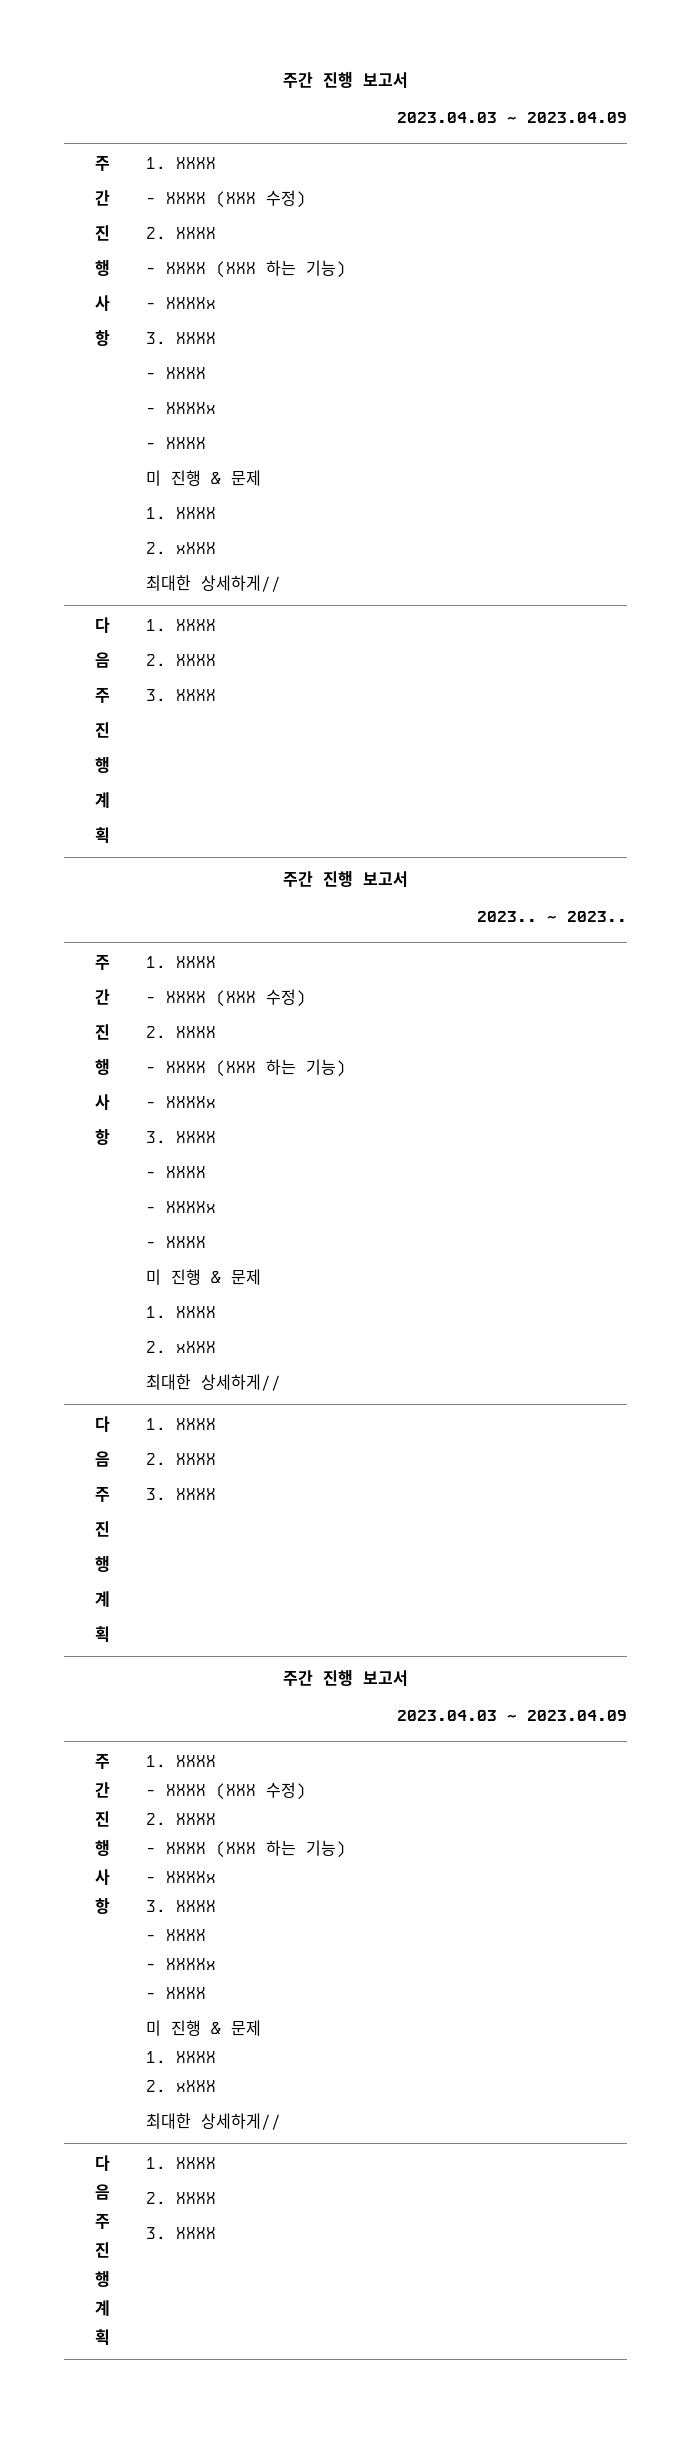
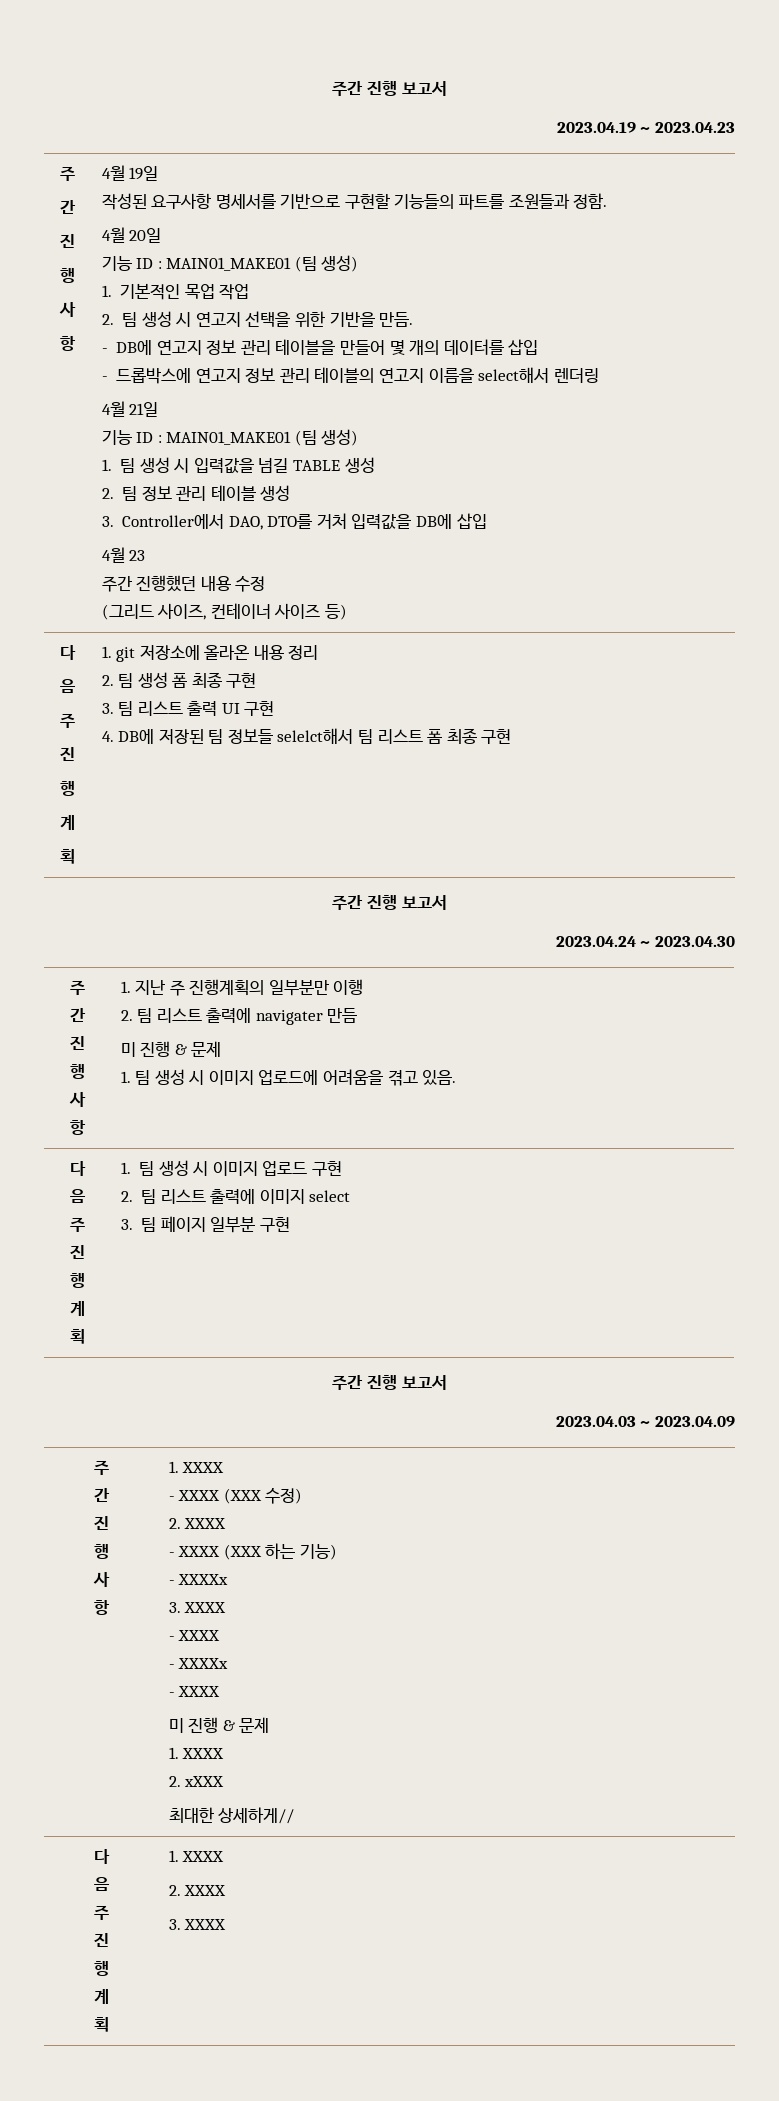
[283,71,408,88] [397,112,627,123] [94,156,110,171] [94,190,110,206] [94,225,110,241] [94,259,110,276] [94,295,110,311] [94,330,110,346] [146,157,217,169] [146,190,307,208] [146,227,217,239] [146,260,347,278] [146,297,217,309] [146,332,217,344] [146,367,207,379] [146,402,217,414] [146,437,207,449] [146,470,262,486] [146,507,217,519] [146,542,217,554] [146,575,282,592] [94,617,110,633] [94,652,110,668] [94,688,110,703] [94,722,110,738] [94,756,110,773] [94,792,110,808] [94,827,110,843] [146,619,217,631] [146,654,217,666] [146,689,217,701] [283,870,408,887] [477,911,627,922] [94,955,110,970] [94,989,110,1005] [94,1024,110,1040] [94,1058,110,1075] [94,1094,110,1110] [94,1129,110,1145] [146,956,217,968] [146,989,307,1007] [146,1026,217,1038] [146,1059,347,1077] [146,1096,217,1108] [146,1131,217,1143] [146,1166,207,1178] [146,1201,217,1213] [146,1236,207,1248] [146,1269,262,1285] [146,1306,217,1318] [146,1341,217,1353] [146,1374,282,1391] [94,1416,110,1432] [94,1451,110,1467] [94,1487,110,1502] [94,1521,110,1537] [94,1555,110,1572] [94,1591,110,1607] [94,1626,110,1642] [146,1418,217,1430] [146,1453,217,1465] [146,1488,217,1500] 주간 진행 보고서 // 2023.04.03 ~ 2023.04.09 // 주 // 간 // 진 // 행 // 사 // 항 | 1. XXXX // - XXXX (XXX 수정) // 2. XXXX // - XXXX (XXX 하는 기능) // - XXXXx // 3. XXXX // - XXXX // - XXXXx // - XXXX // 미 진행 & 문제 // 1. XXXX // 2. xXXX // 최대한 상세하게// // 다 // 음 // 주 // 진 // 행 // 계 // 획 | 1. XXXX // 2. XXXX // 3. XXXX // 주간 진행 보고서 // 2023.. ~ 2023.. // 주 // 간 // 진 // 행 // 사 // 항 | 1. XXXX // - XXXX (XXX 수정) // 2. XXXX // - XXXX (XXX 하는 기능) // - XXXXx // 3. XXXX // - XXXX // - XXXXx // - XXXX // 미 진행 & 문제 // 1. XXXX // 2. xXXX // 최대한 상세하게// // 다 // 음 // 주 // 진 // 행 // 계 // 획 | 1. XXXX // 2. XXXX // 3. XXXX -> [332,81,447,96] [556,122,735,133] [60,166,75,181] [60,200,76,214] [60,234,75,248] [60,268,75,283] [59,302,76,317] [60,336,76,351] [101,165,159,181] [101,193,608,210] [101,227,162,243] [101,255,359,272] [101,283,250,300] [101,311,414,328] [101,339,539,355] [101,367,599,384] [101,401,159,417] [101,429,359,446] [101,457,375,474] [101,485,291,501] [101,513,487,530] [101,547,146,563] [101,575,266,592] [101,603,347,620] [60,645,76,660] [60,679,76,693] [60,713,75,728] [60,747,75,761] [60,781,75,796] [60,815,75,830] [60,849,75,864] [101,645,319,662] [101,672,257,688] [101,701,275,716] [101,728,512,744] [332,895,447,910] [555,936,735,947] [69,980,85,995] [69,1008,86,1022] [69,1036,85,1050] [69,1064,85,1079] [68,1092,86,1107] [69,1120,86,1135] [120,979,364,996] [120,1008,358,1025] [120,1041,222,1057] [120,1069,457,1086] [69,1161,86,1176] [69,1189,86,1203] [69,1217,85,1232] [69,1245,85,1259] [69,1273,85,1288] [69,1301,85,1316] [69,1329,85,1344] [120,1160,342,1176] [120,1189,351,1204] [120,1216,290,1233] 주간 진행 보고서 // 2023.04.19 ~ 2023.04.23 // 주 // 간 // 진 // 행 // 사 // 항 | 4월 19일 // 작성된 요구사항 명세서를 기반으로 구현할 기능들의 파트를 조원들과 정함. // 4월 20일 // 기능 ID : MAIN01_MAKE01 (팀 생성) // 1. 기본적인 목업 작업 // 2. 팀 생성 시 연고지 선택을 위한 기반을 만듬. // - DB에 연고지 정보 관리 테이블을 만들어 몇 개의 데이터를 삽입 // - 드롭박스에 연고지 정보 관리 테이블의 연고지 이름을 select해서 렌더링 // 4월 21일 // 기능 ID : MAIN01_MAKE01 (팀 생성) // 1. 팀 생성 시 입력값을 넘길 TABLE 생성 // 2. 팀 정보 관리 테이블 생성 // 3. Controller에서 DAO, DTO를 거처 입력값을 DB에 삽입 // 4월 23 // 주간 진행했던 내용 수정 // (그리드 사이즈, 컨테이너 사이즈 등) // 다 // 음 // 주 // 진 // 행 // 계 // 획 | 1. git 저장소에 올라온 내용 정리 // 2. 팀 생성 폼 최종 구현 // 3. 팀 리스트 출력 UI 구현 // 4. DB에 저장된 팀 정보들 selelct해서 팀 리스트 폼 최종 구현 // 주간 진행 보고서 // 2023.04.24 ~ 2023.04.30 // 주 // 간 // 진 // 행 // 사 // 항 | 1. 지난 주 진행계획의 일부분만 이행 // 2. 팀 리스트 출력에 navigater 만듬 // 미 진행 & 문제 // 1. 팀 생성 시 이미지 업로드에 어려움을 겪고 있음. // 다 // 음 // 주 // 진 // 행 // 계 // 획 | 1. 팀 생성 시 이미지 업로드 구현 // 2. 팀 리스트 출력에 이미지 select // 3. 팀 페이지 일부분 구현

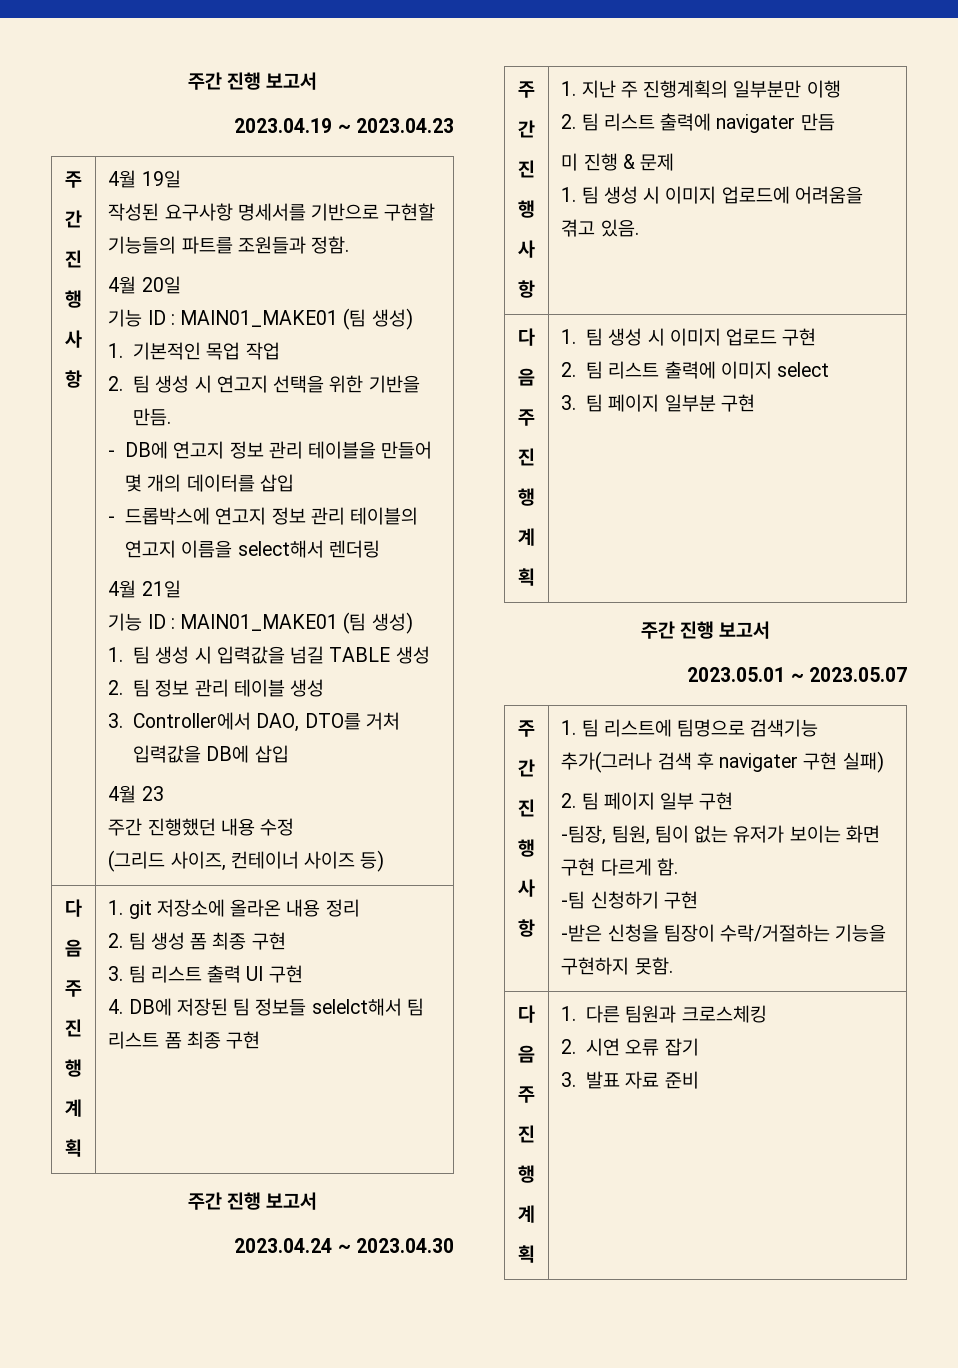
[555,1416,735,1427] [93,1460,109,1475] [93,1488,110,1502] [93,1516,109,1530] [93,1544,109,1559] [92,1572,110,1587] [93,1600,110,1615] [168,1461,225,1473] [168,1488,303,1504] [168,1518,227,1529] [168,1543,337,1560] [168,1574,229,1585] [168,1602,227,1613] [168,1630,221,1641] [168,1658,229,1669] [168,1686,221,1697] [168,1717,270,1733] [168,1747,225,1759] [168,1776,225,1787] [168,1807,295,1824] [93,1849,110,1864] [93,1877,110,1891] [93,1905,109,1920] [93,1933,109,1947] [93,1961,109,1976] [93,1989,109,2004] [93,2017,109,2032] [168,1850,225,1862] [168,1885,227,1896] [168,1919,227,1930] 2023.04.03 ~ 2023.04.09 // 주 // 간 // 진 // 행 // 사 // 항 | 1. XXXX // - XXXX (XXX 수정) // 2. XXXX // - XXXX (XXX 하는 기능) // - XXXXx // 3. XXXX // - XXXX // - XXXXx // - XXXX // 미 진행 & 문제 // 1. XXXX // 2. xXXX // 최대한 상세하게// // 다 // 음 // 주 // 진 // 행 // 계 // 획 | 1. XXXX // 2. XXXX // 3. XXXX -> [687,667,907,682] [518,720,535,737] [518,759,535,777] [518,799,535,817] [518,839,535,857] [518,879,535,897] [518,919,535,937] [561,719,819,737] [561,751,884,773] [561,792,734,810] [561,825,880,845] [561,858,678,876] [561,891,698,909] [561,924,887,942] [561,957,673,975] [518,1005,535,1023] [518,1045,535,1063] [518,1086,535,1103] [518,1125,535,1143] [518,1165,535,1183] [518,1205,535,1223] [518,1245,535,1263] [561,1005,767,1023] [561,1038,699,1056] [561,1071,699,1089] 2023.05.01 ~ 2023.05.07 // 주 // 간 // 진 // 행 // 사 // 항 | 1. 팀 리스트에 팀명으로 검색기능 추가(그러나 검색 후 navigater 구현 실패) // 2. 팀 페이지 일부 구현 // -팀장, 팀원, 팀이 없는 유저가 보이는 화면 구현 다르게 함. // -팀 신청하기 구현 // -받은 신청을 팀장이 수락/거절하는 기능을 구현하지 못함. // 다 // 음 // 주 // 진 // 행 // 계 // 획 | 1. 다른 팀원과 크로스체킹 // 2. 시연 오류 잡기 // 3. 발표 자료 준비

